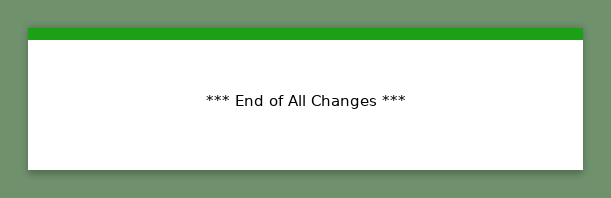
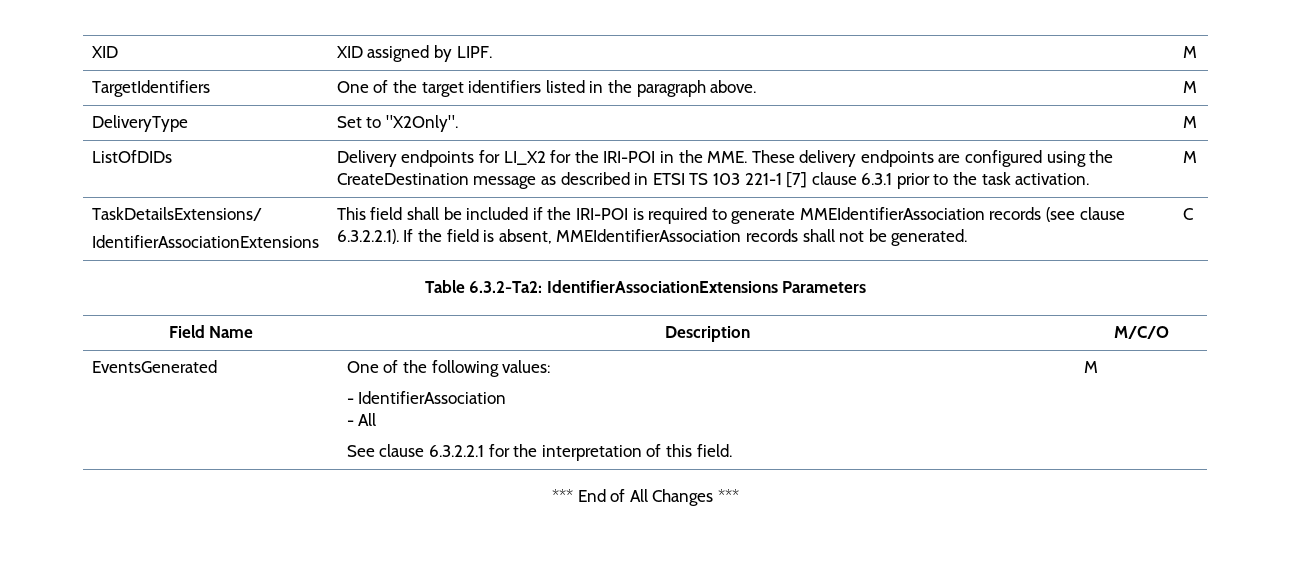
(205, 100) none -> [91,46,118,58] [336,45,492,62] [1182,46,1197,58] [91,80,210,97] [336,80,757,97] [1182,81,1197,93] [91,115,188,132] [336,115,458,132] [1182,116,1197,128] [91,150,172,163] [336,150,1114,167] [336,172,1090,189] [1182,151,1197,163] [91,207,262,221] [91,235,319,248] [336,207,1125,224] [336,229,968,246] [1182,208,1193,220] [424,280,867,293] [168,325,254,338] [664,326,750,342] [1113,326,1169,339] [91,360,217,373] [346,360,551,377] [346,391,507,404] [346,413,377,426] [346,444,732,461] [1083,361,1098,373] XID | XID assigned by LIPF. | M // TargetIdentifiers | One of the target identifiers listed in the paragraph above. | M // DeliveryType | Set to "X2Only". | M // ListOfDIDs | Delivery endpoints for LI_X2 for the IRI-POI in the MME. These delivery endpoints are configured using the CreateDestination message as described in ETSI TS 103 221-1 [7] clause 6.3.1 prior to the task activation. | M // TaskDetailsExtensions/ // IdentifierAssociationExtensions | This field shall be included if the IRI-POI is required to generate MMEIdentifierAssociation records (see clause 6.3.2.2.1). If the field is absent, MMEIdentifierAssociation records shall not be generated. | C // Table 6.3.2-Ta2: IdentifierAssociationExtensions Parameters // Field Name | Description | M/C/O // EventsGenerated | One of the following values: // - IdentifierAssociation // - All // See clause 6.3.2.2.1 for the interpretation of this field. | M //

